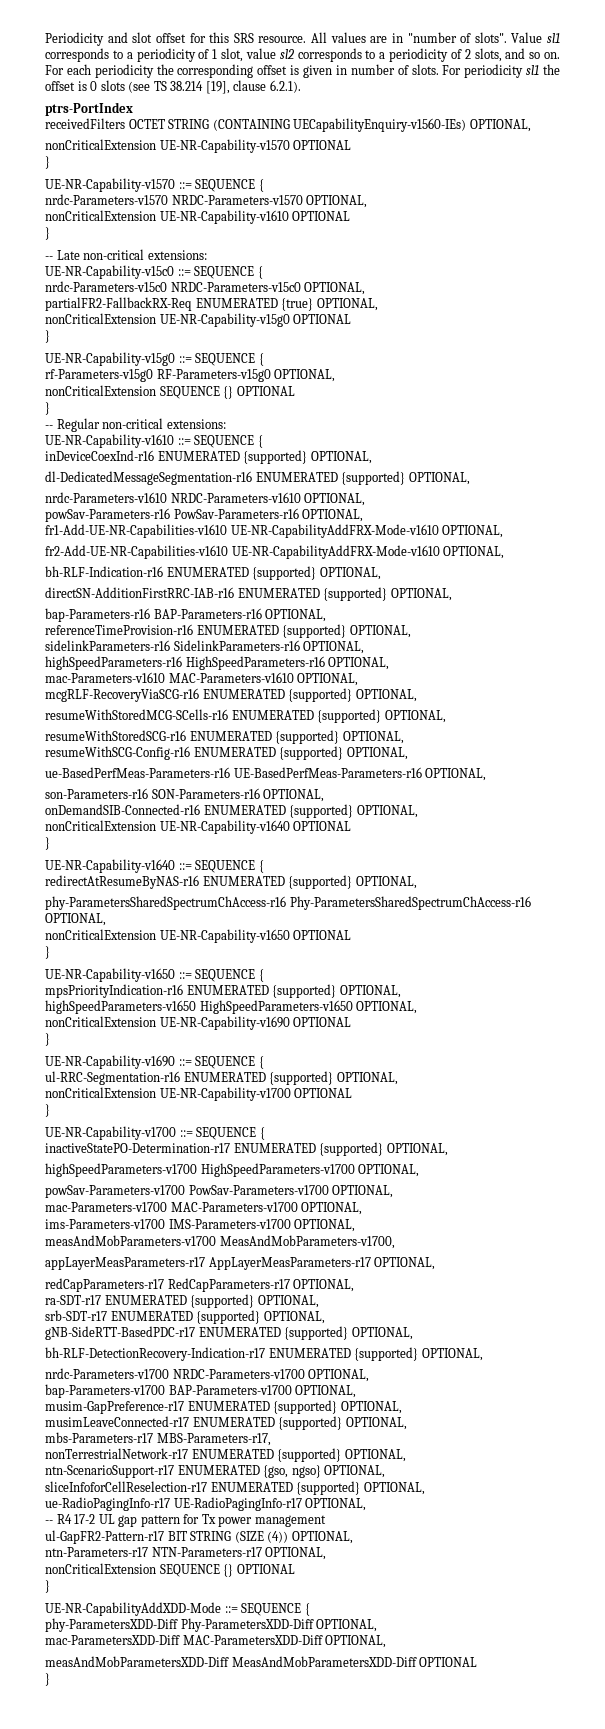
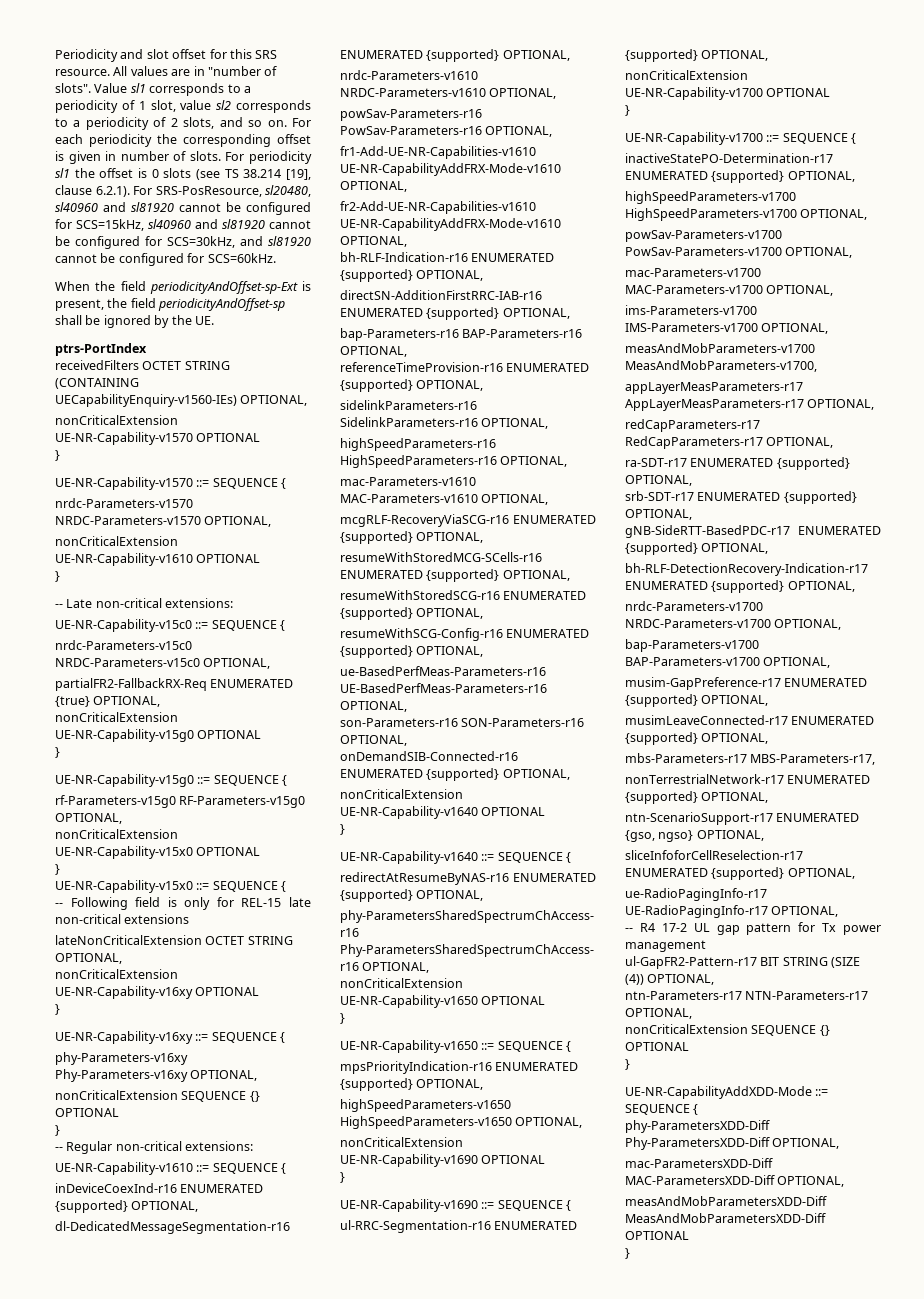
(301, 86) none -> [133,185,311,197] [55,202,311,215] [55,219,311,231] [55,236,311,249] [55,253,276,266] [55,281,311,294] [55,298,286,311] [55,315,214,328] For SRS-PosResource, sl20480, sl40960 and sl81920 cannot be configured for SCS=15kHz, sl40960 and sl81920 cannot be configured for SCS=30kHz, and sl81920 cannot be configured for SCS=60kHz. // When the field periodicityAndOffset-sp-Ext is present, the field periodicityAndOffset-sp shall be ignored by the UE.
(336, 375) none -> [55,829,178,839] [55,846,261,859] [55,864,60,875] [55,880,287,893] [55,897,311,910] [55,914,190,924] [55,935,293,945] [55,953,122,964] [55,969,178,979] [55,986,260,999] [55,1004,60,1015] [55,1031,286,1044] [55,1052,188,1065] [55,1069,258,1082] // nonCriticalExtension UE-NR-Capability-v15x0 OPTIONAL // } // UE-NR-Capability-v15x0 ::= SEQUENCE { // -- Following field is only for REL-15 late non-critical extensions // lateNonCriticalExtension OCTET STRING OPTIONAL, // nonCriticalExtension UE-NR-Capability-v16xy OPTIONAL // } // UE-NR-Capability-v16xy ::= SEQUENCE { // phy-Parameters-v16xy Phy-Parameters-v16xy OPTIONAL,

